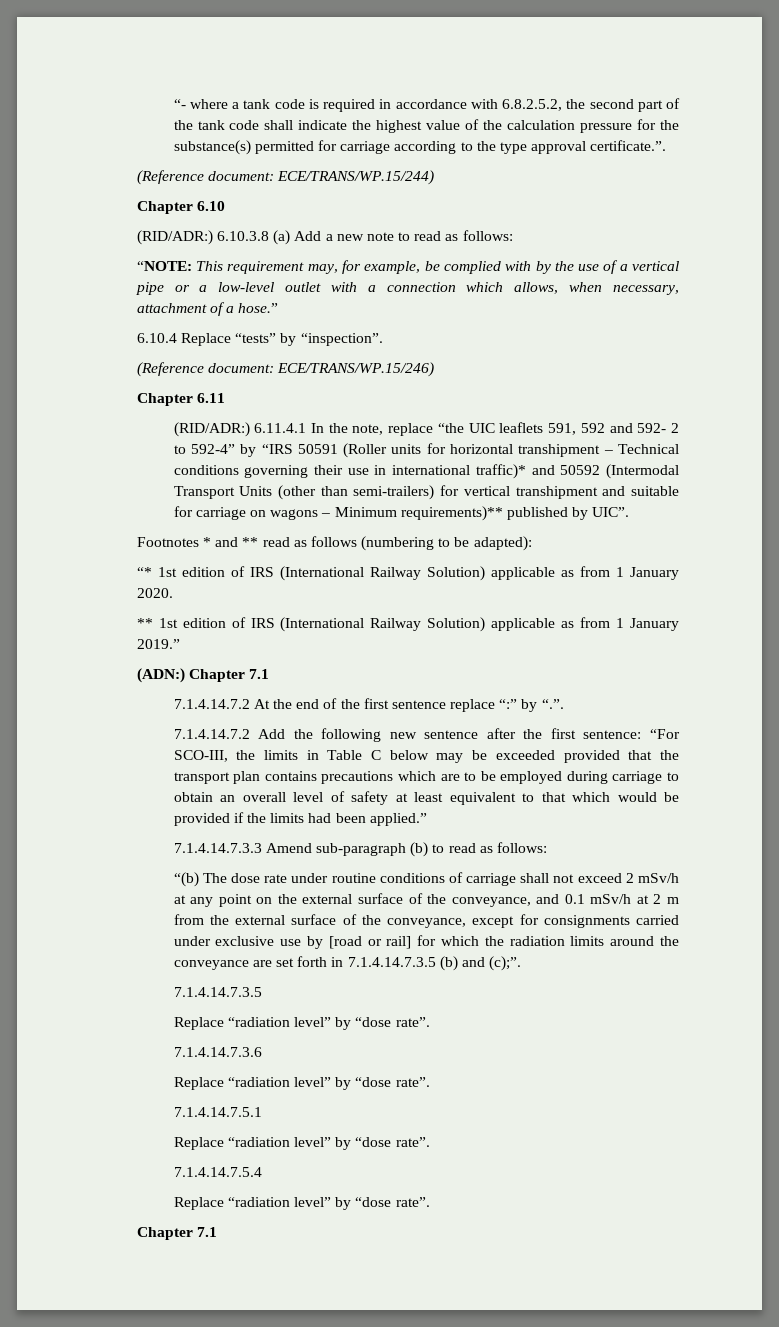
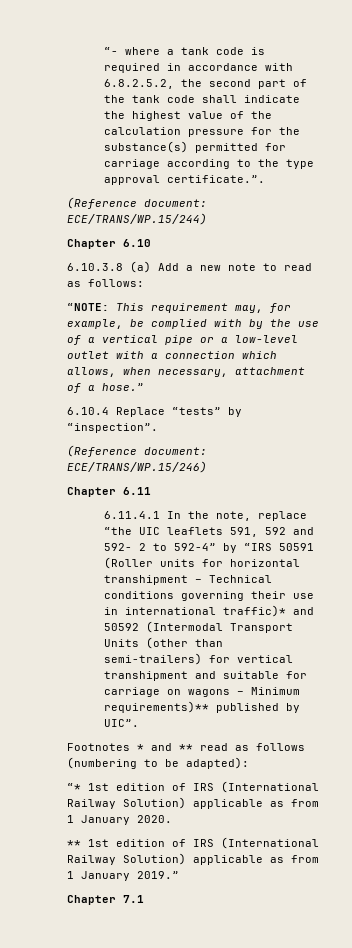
[136,230,213,245] (RID/ADR:) -> (152, 243) none
[173,422,250,437] (RID/ADR:) -> (152, 491) none
[136,668,270,683] [173,698,564,712] [173,728,680,742] [173,750,679,763] [173,771,679,784] [173,791,679,805] [173,812,427,826] [173,842,547,857] [173,872,679,887] [173,893,680,907] [173,914,679,928] [173,935,679,949] [173,956,522,971] [173,987,262,997] [173,1017,430,1030] [173,1047,262,1057] [173,1077,430,1090] [173,1107,262,1117] [173,1137,430,1150] [173,1167,262,1177] [173,1197,430,1210] [136,1227,217,1240] (ADN:) Chapter 7.1 // 7.1.4.14.7.2 At the end of the first sentence replace “:” by “.”. // 7.1.4.14.7.2 Add the following new sentence after the first sentence: “For SCO-III, the limits in Table C below may be exceeded provided that the transport plan contains precautions which are to be employed during carriage to obtain an overall level of safety at least equivalent to that which would be provided if the limits had been applied.” // 7.1.4.14.7.3.3 Amend sub-paragraph (b) to read as follows: // “(b) The dose rate under routine conditions of carriage shall not exceed 2 mSv/h at any point on the external surface of the conveyance, and 0.1 mSv/h at 2 m from the external surface of the conveyance, except for consignments carried under exclusive use by [road or rail] for which the radiation limits around the conveyance are set forth in 7.1.4.14.7.3.5 (b) and (c);”. // 7.1.4.14.7.3.5 // Replace “radiation level” by “dose rate”. // 7.1.4.14.7.3.6 // Replace “radiation level” by “dose rate”. // 7.1.4.14.7.5.1 // Replace “radiation level” by “dose rate”. // 7.1.4.14.7.5.4 // Replace “radiation level” by “dose rate”. // Chapter 7.1 -> [67,895,145,905] Chapter 7.1

